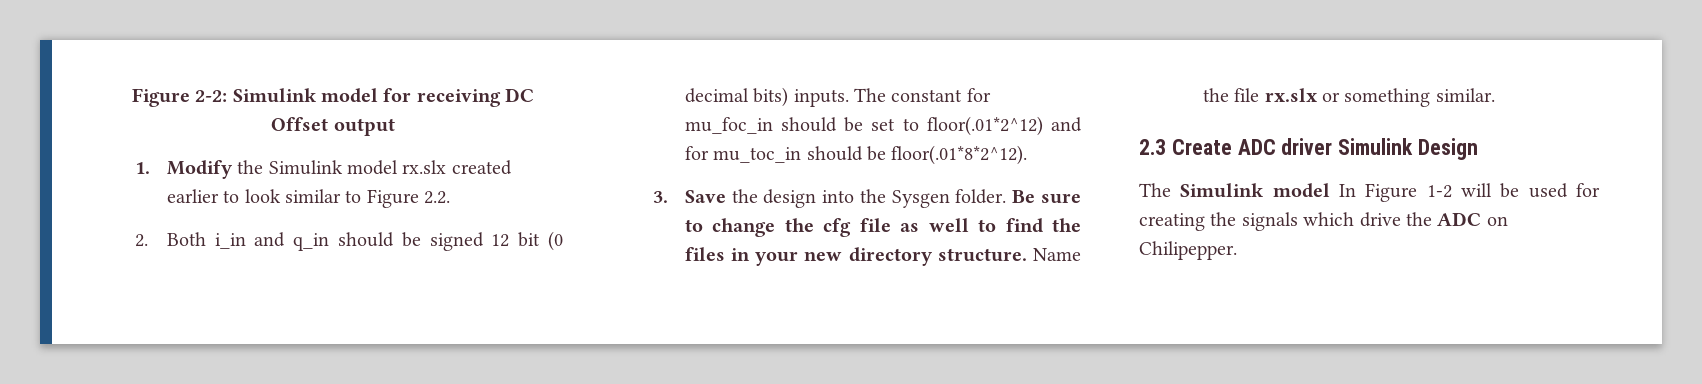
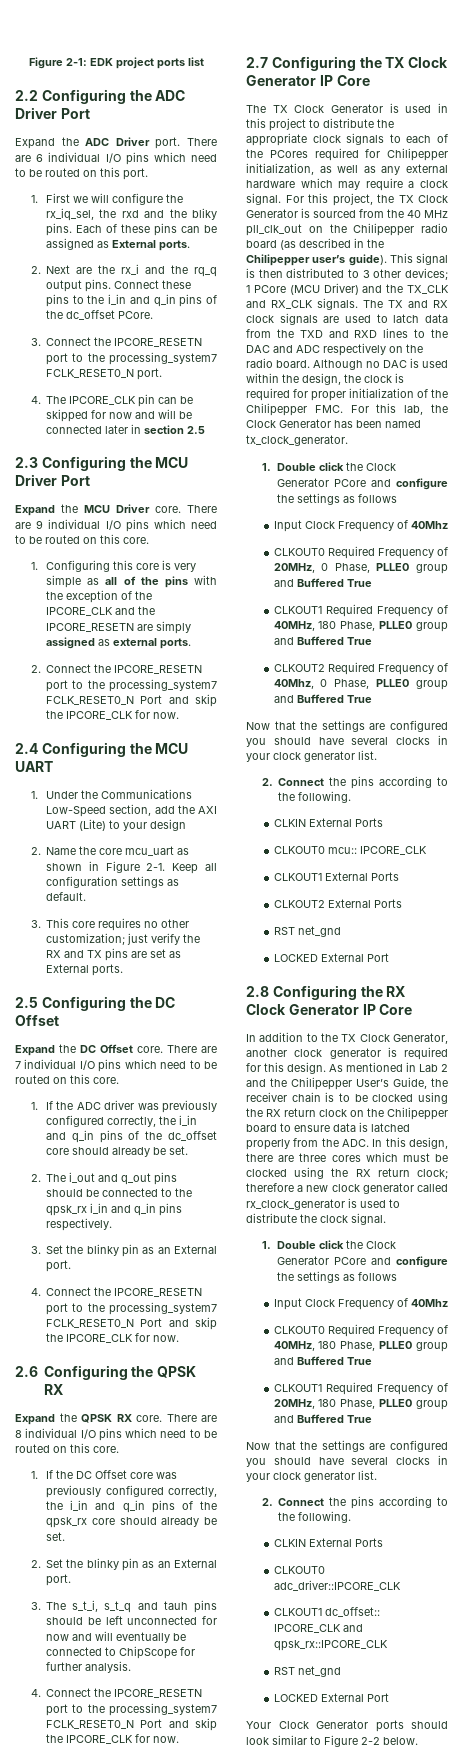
[131,88,535,107] [271,117,395,136] [134,160,512,179] [166,189,451,208] [134,231,563,251] [684,87,991,107] [684,116,1082,136] [684,145,1028,165] [652,189,1081,208] [684,218,1081,237] [684,247,1081,266] [1202,88,1495,107] [1139,138,1479,160] [1139,183,1600,202] [1139,212,1508,231] [1139,241,1237,260] Figure 2-2: Simulink model for receiving DC Offset output // 1. Modify the Simulink model rx.slx created earlier to look similar to Figure 2.2. // 2. Both i_in and q_in should be signed 12 bit (0 decimal bits) inputs. The constant for mu_foc_in should be set to floor(.01*2^12) and for mu_toc_in should be floor(.01*8*2^12). // 3. Save the design into the Sysgen folder. Be sure to change the cfg file as well to find the files in your new directory structure. Name the file rx.slx or something similar. // 2.3 Create ADC driver Simulink Design // The Simulink model In Figure 1-2 will be used for creating the signals which drive the ADC on Chilipepper. -> [28,57,204,69] [15,89,186,104] [15,107,90,119] [15,137,217,149] [15,152,217,165] [15,167,148,180] [30,193,184,205] [46,208,217,221] [46,223,217,236] [46,238,191,251] [30,264,217,277] [46,279,192,292] [46,294,217,307] [46,310,154,320] [30,337,203,347] [46,352,217,365] [46,368,163,380] [30,394,194,407] [46,409,193,422] [46,424,206,434] [15,456,189,471] [15,474,90,486] [15,504,217,516] [15,519,217,532] [15,534,149,544] [30,560,197,572] [46,575,217,588] [46,590,153,603] [46,606,156,616] [46,621,192,634] [46,637,192,649] [30,664,203,674] [46,679,217,692] [46,694,218,707] [46,710,180,720] [15,742,189,757] [15,761,53,772] [30,789,193,799] [46,804,217,817] [46,819,187,831] [30,846,190,856] [46,861,218,874] [46,876,180,888] [46,892,87,901] [30,918,190,931] [46,933,201,945] [46,948,182,961] [46,964,124,976] [15,996,176,1011] [15,1015,59,1026] [15,1044,217,1056] [15,1059,217,1072] [15,1074,119,1084] [30,1100,217,1113] [46,1115,198,1127] [46,1130,218,1143] [46,1146,189,1157] [30,1172,178,1185] [46,1188,193,1197] [46,1203,183,1216] [46,1218,113,1231] [30,1244,217,1257] [46,1260,72,1272] [30,1287,203,1297] [46,1302,217,1315] [46,1317,218,1330] [46,1333,180,1343] [15,1365,197,1380] [43,1384,63,1395] [15,1413,217,1425] [15,1428,217,1441] [15,1443,119,1453] [30,1470,178,1479] [46,1485,217,1498] [46,1500,217,1513] [46,1517,217,1528] [46,1532,66,1541] [30,1558,217,1571] [46,1574,72,1586] [30,1600,218,1613] [46,1616,217,1625] [46,1631,187,1643] [46,1646,196,1659] [46,1661,132,1673] [30,1688,203,1698] [46,1703,217,1716] [46,1718,218,1731] [46,1734,180,1744] [246,56,449,71] [246,75,370,86] [246,103,448,113] [246,118,394,131] [246,133,448,146] [246,148,448,161] [246,163,448,175] [246,178,448,191] [246,193,448,206] [246,208,448,218] [246,223,448,236] [246,238,384,250] [246,253,448,266] [246,268,448,280] [246,283,449,295] [246,298,448,310] [246,313,448,325] [246,328,448,338] [246,343,423,356] [246,358,448,370] [246,373,404,385] [246,388,448,401] [246,403,448,416] [246,419,421,428] [246,435,348,446] [261,462,397,471] [277,478,448,490] [277,493,398,505] [273,520,448,532] [273,546,448,559] [273,563,448,574] [273,578,372,587] [273,604,448,617] [273,621,448,632] [273,636,372,645] [273,662,448,675] [273,679,448,690] [273,694,372,703] [246,720,448,732] [246,735,448,747] [246,750,377,762] [261,776,448,789] [278,791,352,803] [273,818,383,827] [273,846,427,855] [273,872,399,881] [273,899,402,908] [273,926,341,937] [273,953,389,962] [246,985,406,1000] [246,1004,413,1015] [246,1032,448,1044] [246,1047,448,1060] [246,1062,448,1074] [246,1077,448,1090] [246,1092,448,1104] [246,1107,448,1120] [246,1122,410,1132] [246,1137,448,1150] [246,1152,448,1162] [246,1167,448,1179] [246,1183,448,1194] [246,1198,400,1210] [246,1213,386,1225] [261,1240,397,1249] [277,1256,448,1268] [277,1271,398,1283] [273,1298,448,1310] [273,1324,448,1337] [273,1341,448,1352] [273,1356,372,1365] [273,1382,448,1395] [273,1399,448,1410] [273,1414,372,1423] [246,1440,448,1452] [246,1455,448,1467] [246,1470,377,1482] [261,1496,448,1509] [278,1511,352,1523] [273,1538,383,1547] [273,1566,325,1574] [273,1580,401,1591] [273,1607,380,1617] [273,1624,363,1633] [273,1640,388,1651] [273,1666,341,1677] [273,1693,389,1702] [246,1720,448,1732] [246,1735,418,1747] Figure 2-1: EDK project ports list // 2.2 Configuring the ADC Driver Port // Expand the ADC Driver port. There are 6 individual I/O pins which need to be routed on this port. // 1. First we will configure the rx_iq_sel, the rxd and the bliky pins. Each of these pins can be assigned as External ports. // 2. Next are the rx_i and the rq_q output pins. Connect these pins to the i_in and q_in pins of the dc_offset PCore. // 3. Connect the IPCORE_RESETN port to the processing_system7 FCLK_RESET0_N port. // 4. The IPCORE_CLK pin can be skipped for now and will be connected later in section 2.5 // 2.3 Configuring the MCU Driver Port // Expand the MCU Driver core. There are 9 individual I/O pins which need to be routed on this core. // 1. Configuring this core is very simple as all of the pins with the exception of the IPCORE_CLK and the IPCORE_RESETN are simply assigned as external ports. // 2. Connect the IPCORE_RESETN port to the processing_system7 FCLK_RESET0_N Port and skip the IPCORE_CLK for now. // 2.4 Configuring the MCU UART // 1. Under the Communications Low-Speed section, add the AXI UART (Lite) to your design // 2. Name the core mcu_uart as shown in Figure 2-1. Keep all configuration settings as default. // 3. This core requires no other customization; just verify the RX and TX pins are set as External ports. // 2.5 Configuring the DC Offset // Expand the DC Offset core. There are 7 individual I/O pins which need to be routed on this core. // 1. If the ADC driver was previously configured correctly, the i_in and q_in pins of the dc_offset core should already be set. // 2. The i_out and q_out pins should be connected to the qpsk_rx i_in and q_in pins respectively. // 3. Set the blinky pin as an External port. // 4. Connect the IPCORE_RESETN port to the processing_system7 FCLK_RESET0_N Port and skip the IPCORE_CLK for now. // 2.6 Configuring the QPSK RX // Expand the QPSK RX core. There are 8 individual I/O pins which need to be routed on this core. // 1. If the DC Offset core was previously configured correctly, the i_in and q_in pins of the qpsk_rx core should already be set. // 2. Set the blinky pin as an External port. // 3. The s_t_i, s_t_q and tauh pins should be left unconnected for now and will eventually be connected to ChipScope for further analysis. // 4. Connect the IPCORE_RESETN port to the processing_system7 FCLK_RESET0_N Port and skip the IPCORE_CLK for now. // 2.7 Configuring the TX Clock Generator IP Core // The TX Clock Generator is used in this project to distribute the appropriate clock signals to each of the PCores required for Chilipepper initialization, as well as any external hardware which may require a clock signal. For this project, the TX Clock Generator is sourced from the 40 MHz pll_clk_out on the Chilipepper radio board (as described in the Chilipepper user’s guide). This signal is then distributed to 3 other devices; 1 PCore (MCU Driver) and the TX_CLK and RX_CLK signals. The TX and RX clock signals are used to latch data from the TXD and RXD lines to the DAC and ADC respectively on the radio board. Although no DAC is used within the design, the clock is required for proper initialization of the Chilipepper FMC. For this lab, the Clock Generator has been named tx_clock_generator. // 1. Double click the Clock Generator PCore and configure the settings as follows // Input Clock Frequency of 40Mhz // CLKOUT0 Required Frequency of 20MHz, 0 Phase, PLLE0 group and Buffered True // CLKOUT1 Required Frequency of 40MHz, 180 Phase, PLLE0 group and Buffered True // CLKOUT2 Required Frequency of 40Mhz, 0 Phase, PLLE0 group and Buffered True // Now that the settings are configured you should have several clocks in your clock generator list. // 2. Connect the pins according to the following. // CLKIN External Ports // CLKOUT0 mcu:: IPCORE_CLK // CLKOUT1 External Ports // CLKOUT2 External Ports // RST net_gnd // LOCKED External Port // 2.8 Configuring the RX Clock Generator IP Core // In addition to the TX Clock Generator, another clock generator is required for this design. As mentioned in Lab 2 and the Chilipepper User’s Guide, the receiver chain is to be clocked using the RX return clock on the Chilipepper board to ensure data is latched properly from the ADC. In this design, there are three cores which must be clocked using the RX return clock; therefore a new clock generator called rx_clock_generator is used to distribute the clock signal. // 1. Double click the Clock Generator PCore and configure the settings as follows // Input Clock Frequency of 40Mhz // CLKOUT0 Required Frequency of 40MHz, 180 Phase, PLLE0 group and Buffered True // CLKOUT1 Required Frequency of 20MHz, 180 Phase, PLLE0 group and Buffered True // Now that the settings are configured you should have several clocks in your clock generator list. // 2. Connect the pins according to the following. // CLKIN External Ports // CLKOUT0 adc_driver::IPCORE_CLK // CLKOUT1 dc_offset:: IPCORE_CLK and qpsk_rx::IPCORE_CLK // RST net_gnd // LOCKED External Port // Your Clock Generator ports should look similar to Figure 2-2 below.

